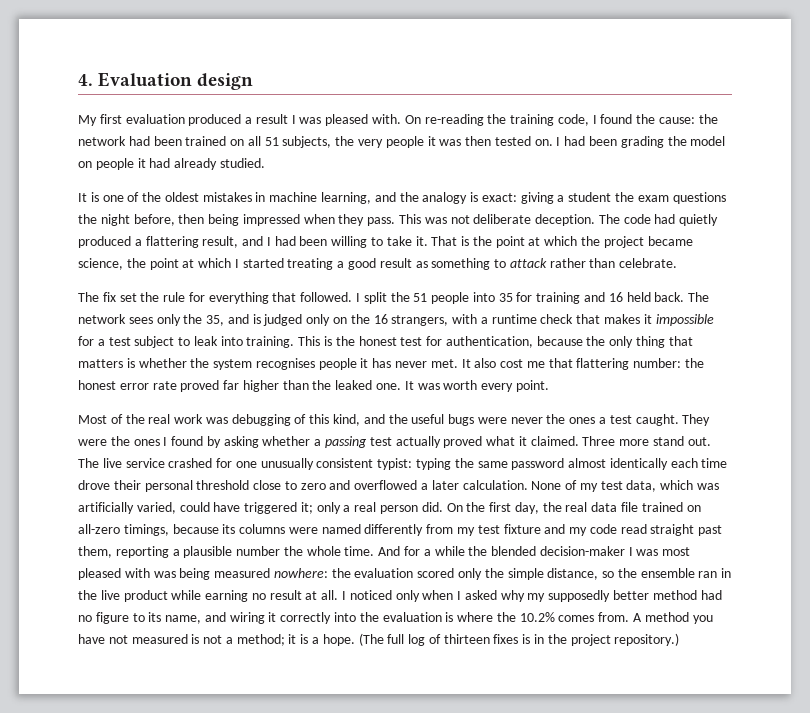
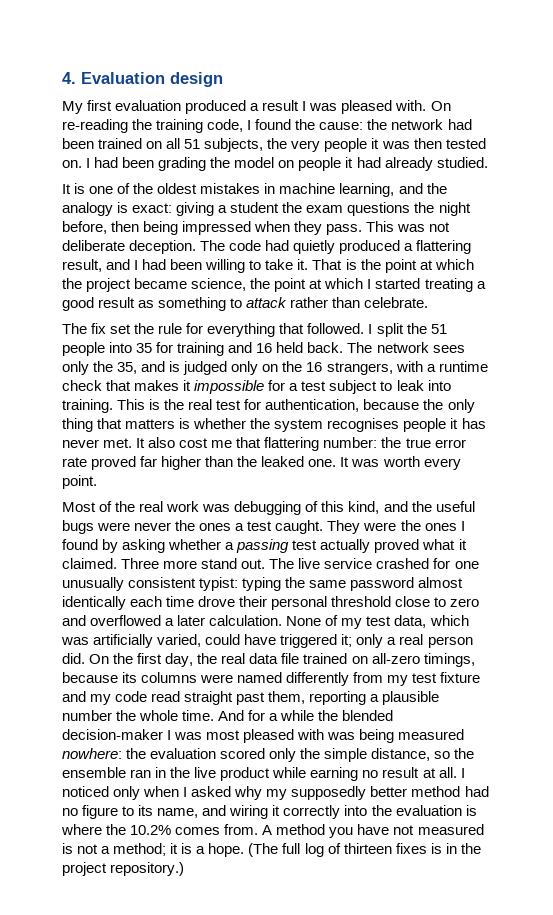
[358,336,397,346] honest -> [188,399,213,410] real
[78,380,116,390] honest -> [405,438,431,448] true

